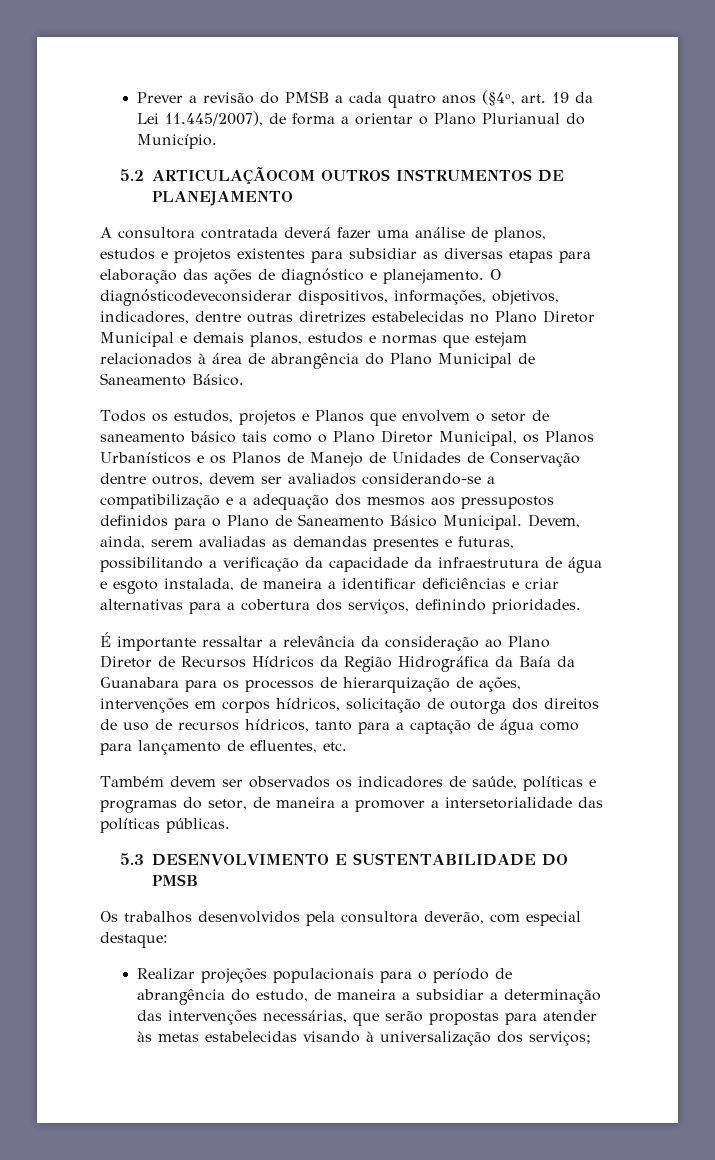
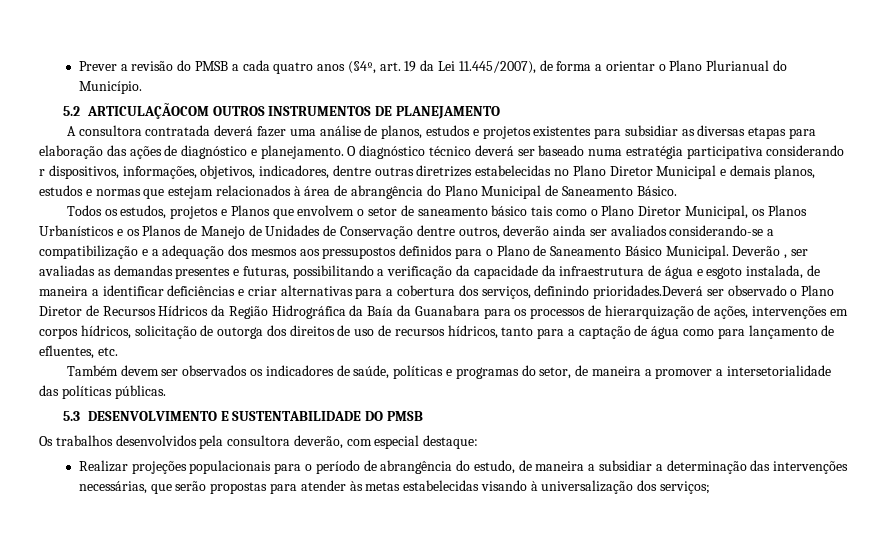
[100,289,292,306] diagnósticodeveconsiderar -> [359,145,845,159] [39,169,45,176] diagnóstico técnico deverá ser baseado numa estratégia participativa considerando r
[209,473,255,484] devem -> [503,225,587,236] deverão ainda
[528,514,580,528] [100,536,193,549] Devem, ainda, serem -> [732,246,809,259] Deverão , ser
[492,599,581,614] [100,632,502,651] prioridades. // É importante ressaltar a relevância da consideração ao -> [593,285,798,299] prioridades.Deverá ser observado o

